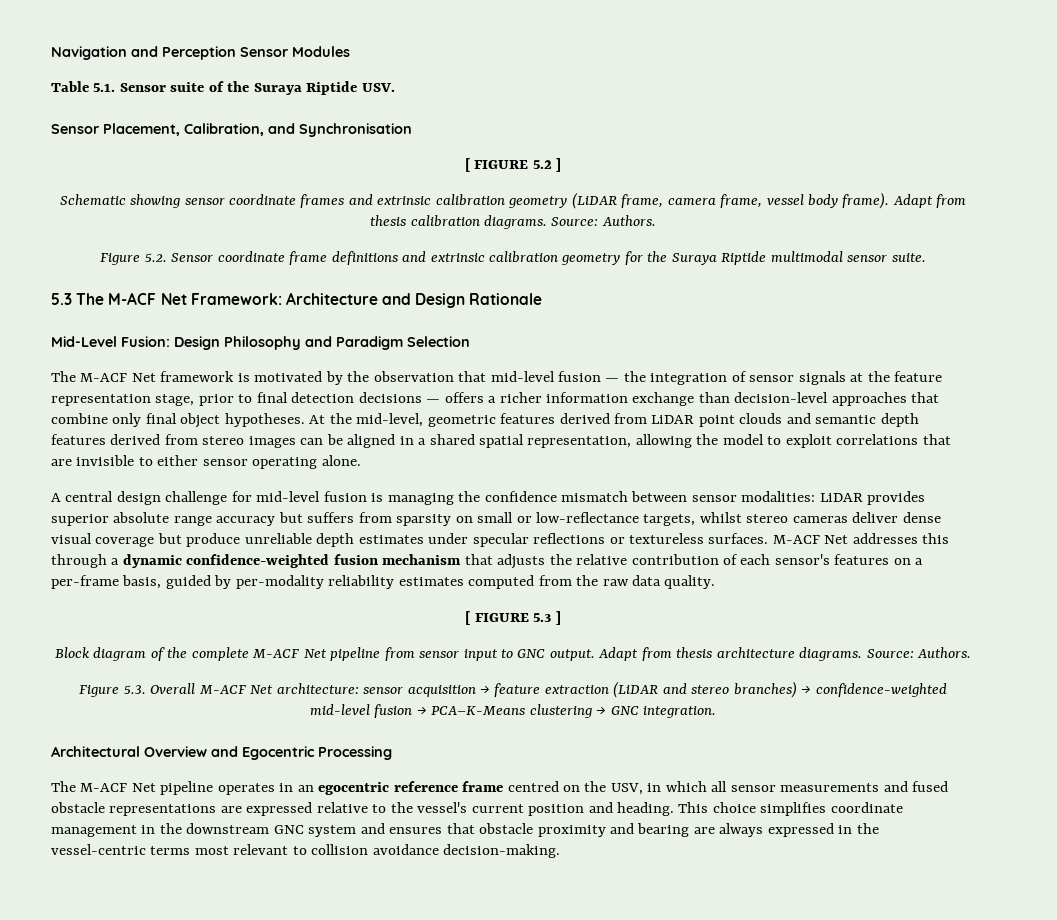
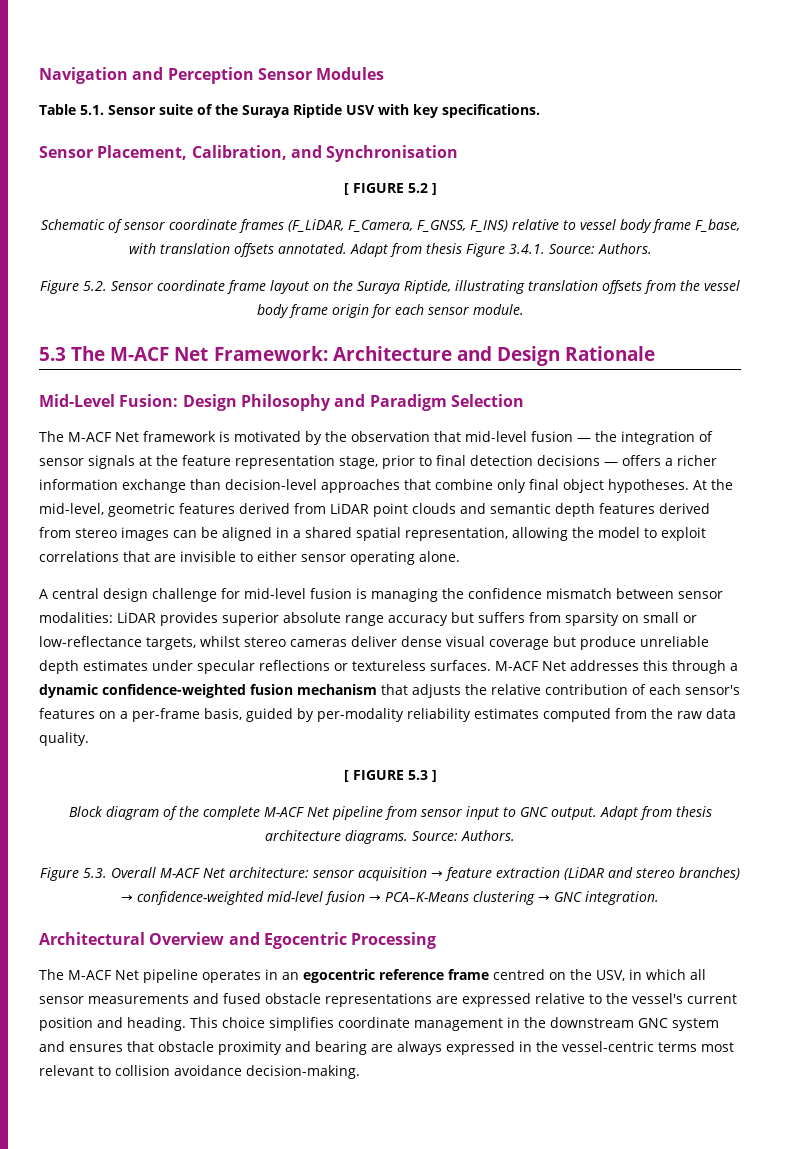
[361,83,395,92] USV. -> [345,104,540,118] USV with key specifications.
[130,194,181,208] showing -> [107,219,123,233] of
[348,192,967,209] [370,215,547,229] and extrinsic calibration geometry (LiDAR frame, camera frame, vessel body frame). Adapt from thesis calibration diagrams. -> [287,219,740,233] [128,243,545,257] (F_LiDAR, F_Camera, F_GNSS, F_INS) relative to vessel body frame F_base, with translation offsets annotated. Adapt from thesis Figure 3.4.1.
[331,251,926,265] definitions and extrinsic calibration geometry for the Suraya Riptide multimodal sensor suite. -> [270,280,740,294] [256,304,524,318] layout on the Suraya Riptide, illustrating translation offsets from the vessel body frame origin for each sensor module.

